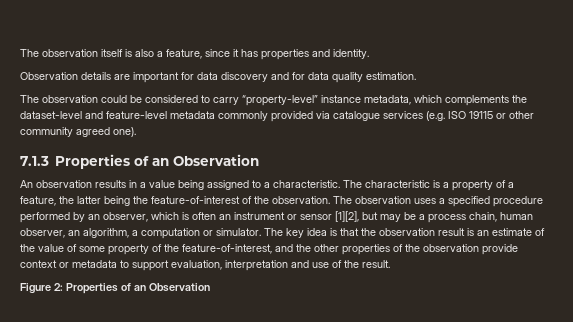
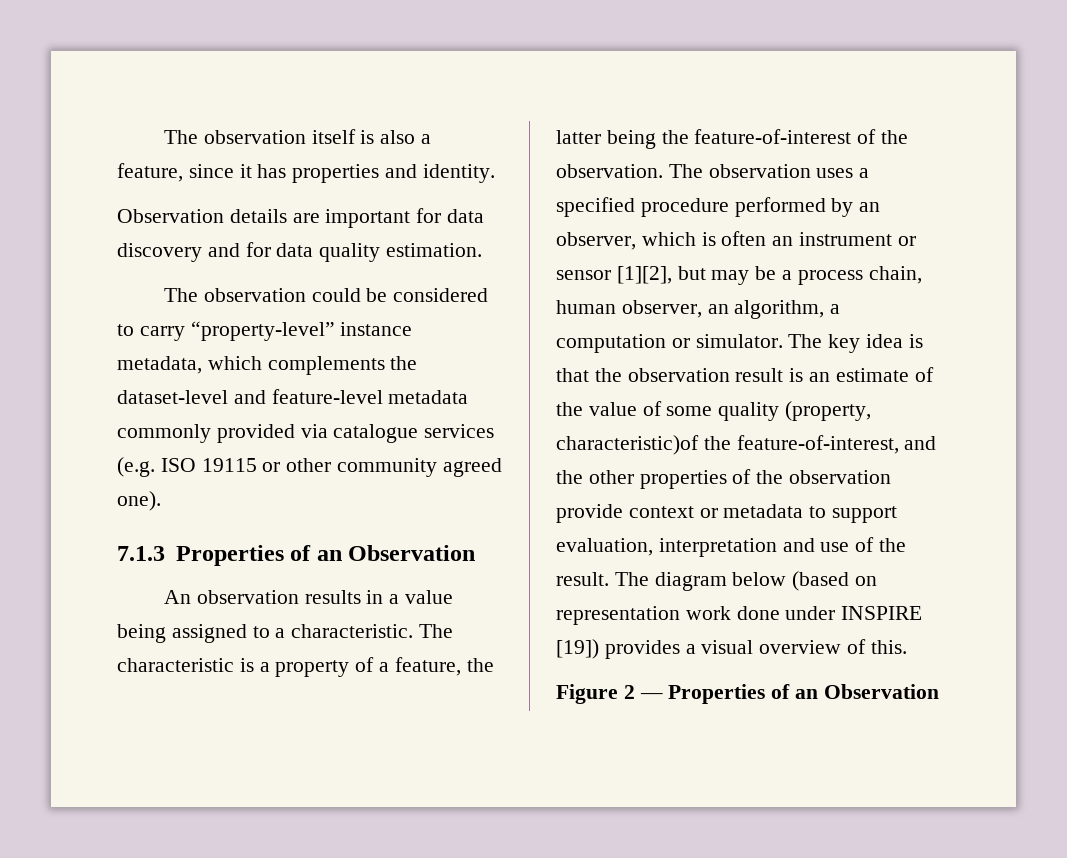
[108,244,162,255] property of -> [718,401,872,421] [556,435,699,455] quality (property, characteristic)of
(390, 264) none -> [614,571,878,591] [556,606,923,625] [556,639,907,659] The diagram below (based on representation work done under INSPIRE [19]) provides a visual overview of this.
[54,283,63,291] 2: -> [623,685,663,699] 2 —

